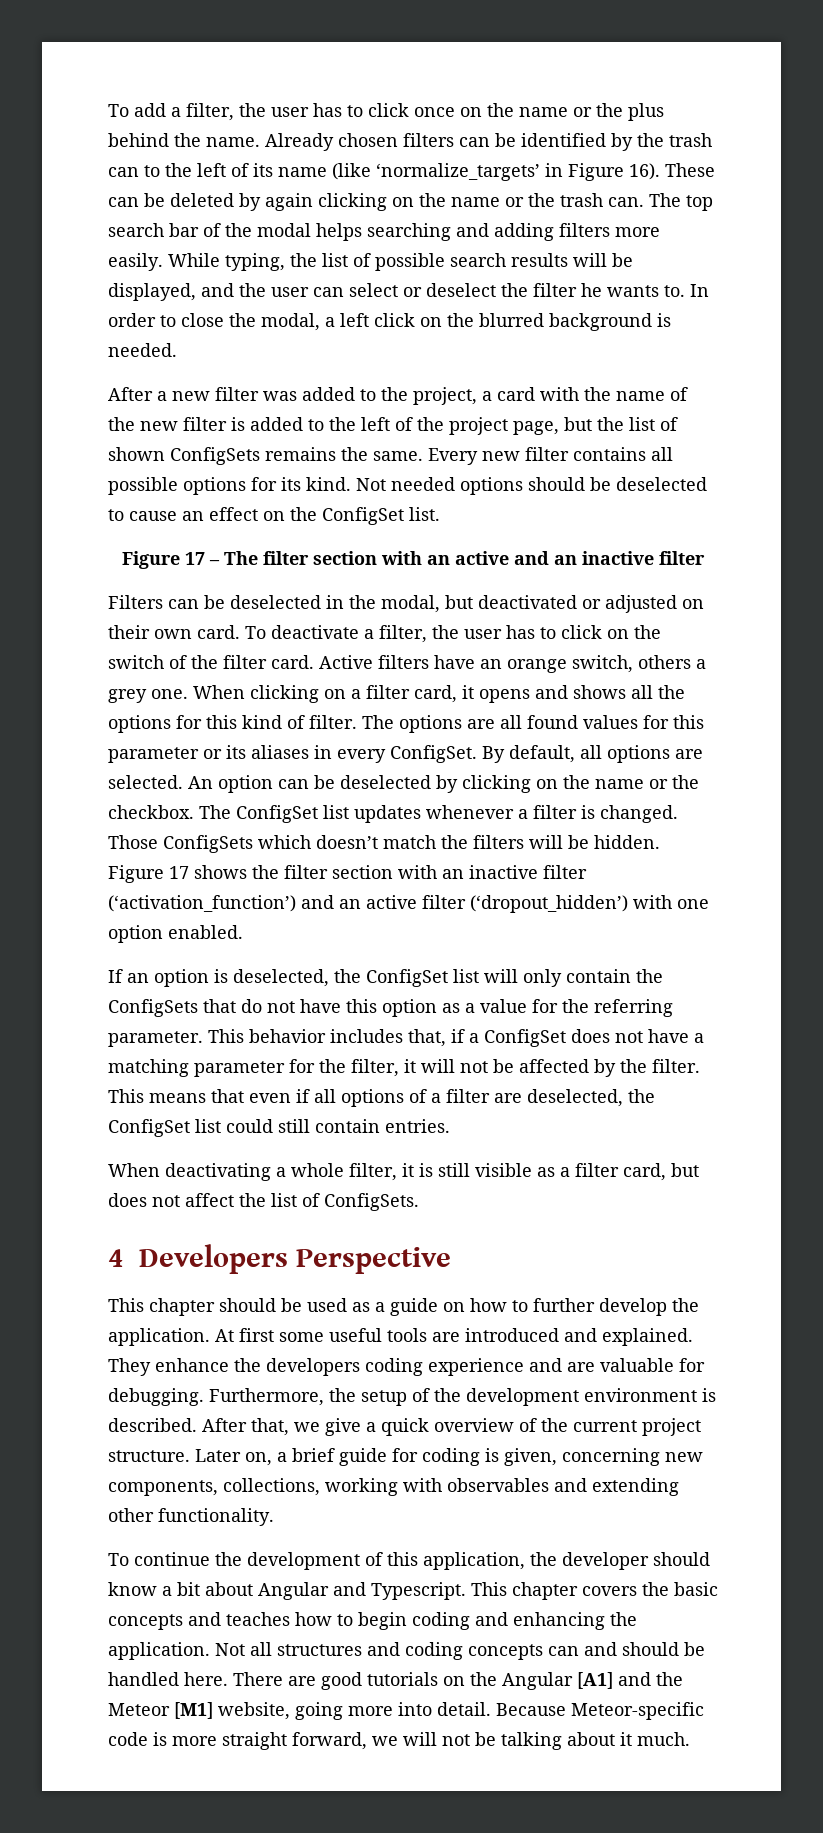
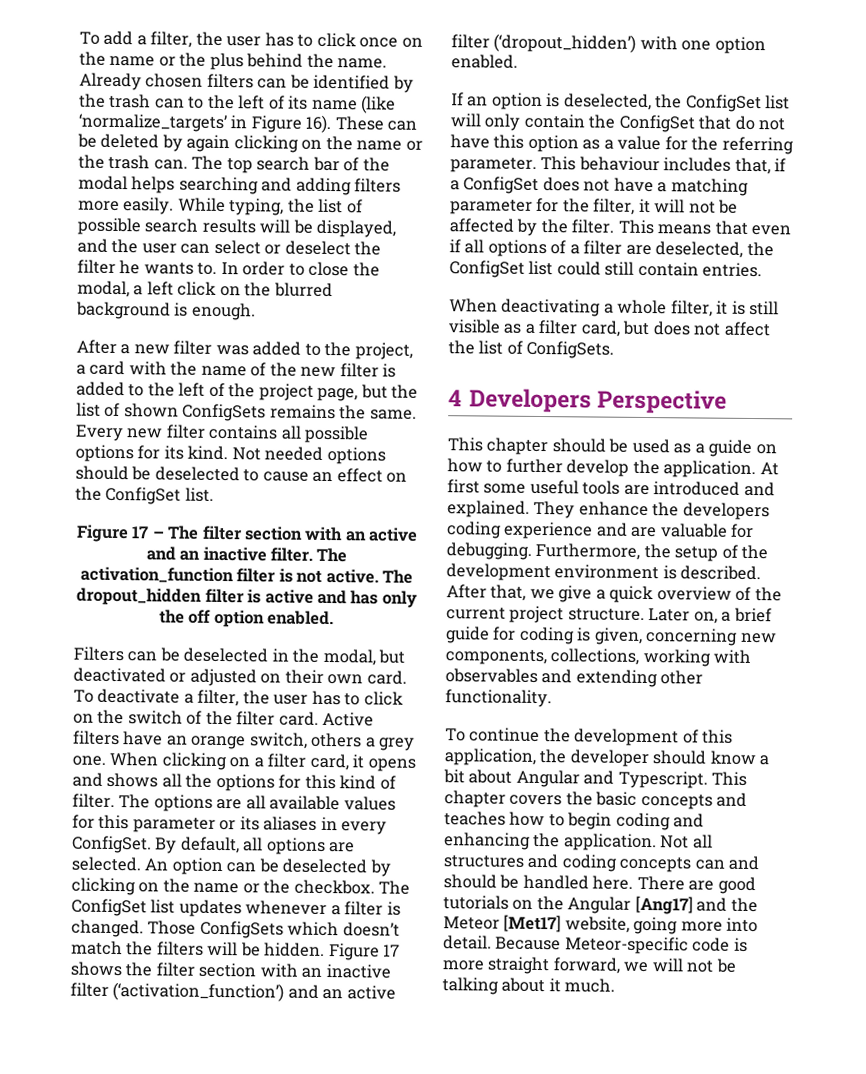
[108,343,177,357] needed. -> [191,302,256,321] enough.
[659,551,705,565] filter -> [269,547,348,563] [79,566,414,584] [76,587,418,608] [158,609,335,628] filter. The activation_function filter is not active. The dropout_hidden filter is active and has only the off option enabled.
[527,715,578,729] found -> [269,795,341,811] available
[108,999,198,1017] ConfigSets -> [618,114,695,133] ConfigSet
[249,1029,326,1043] behavior -> [578,156,660,172] behaviour
[577,1672,613,1689] [A1] -> [634,895,693,915] [Ang17]
[174,1702,213,1719] [M1] -> [503,914,562,933] [Met17]

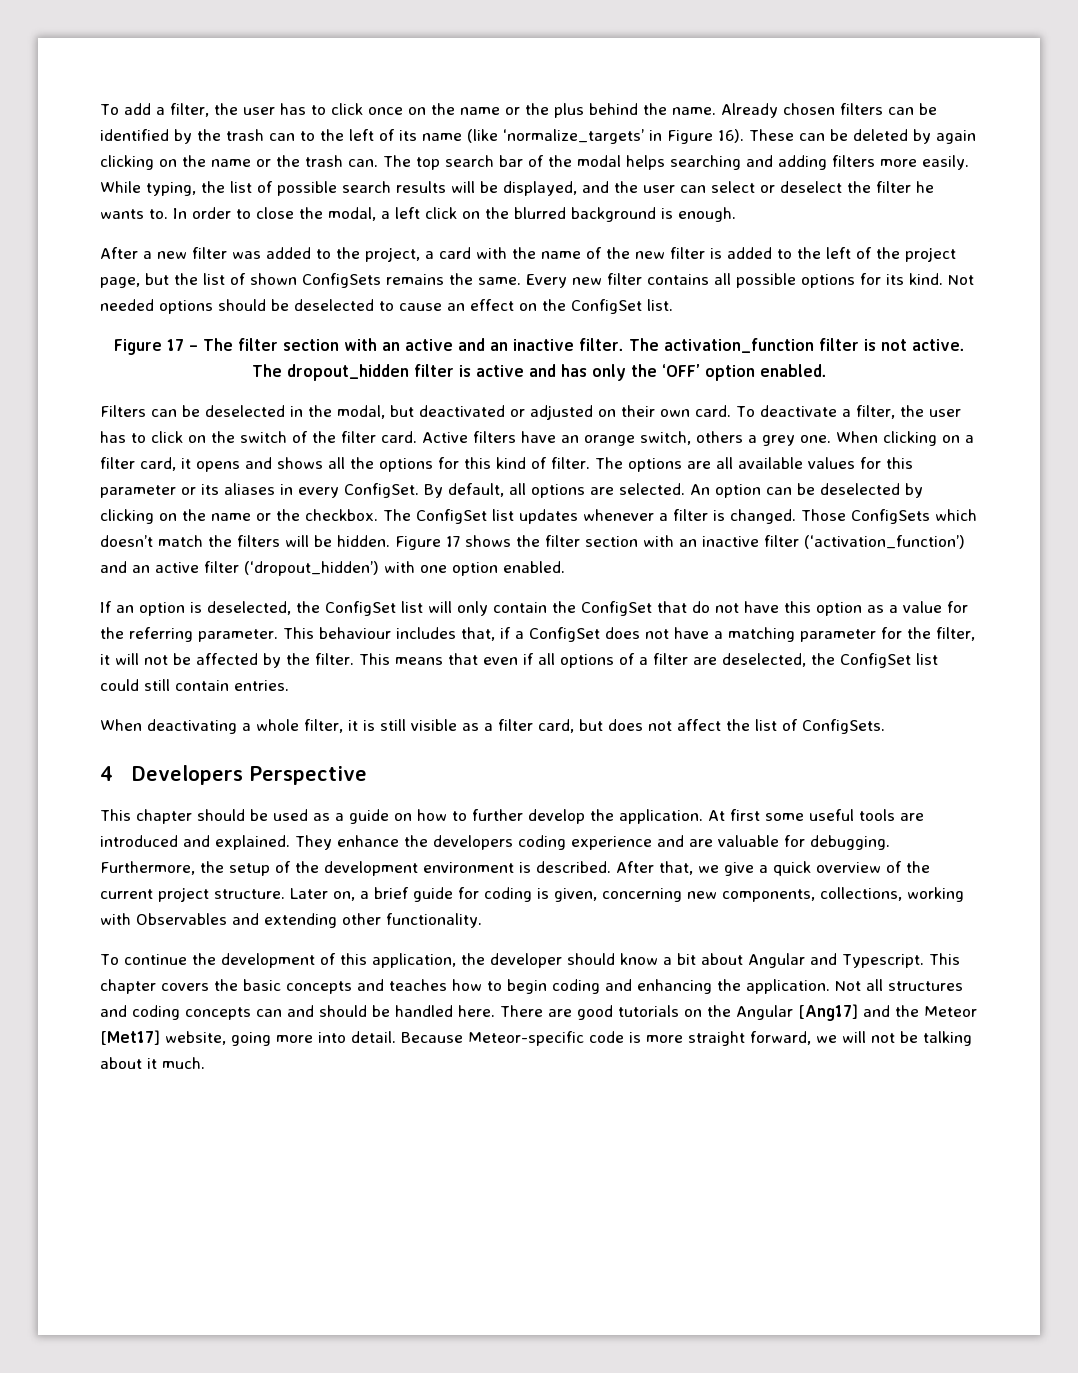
[188,609,212,624] off -> [661,364,700,377] ‘OFF’
[445,668,538,683] observables -> [136,913,227,925] Observables

